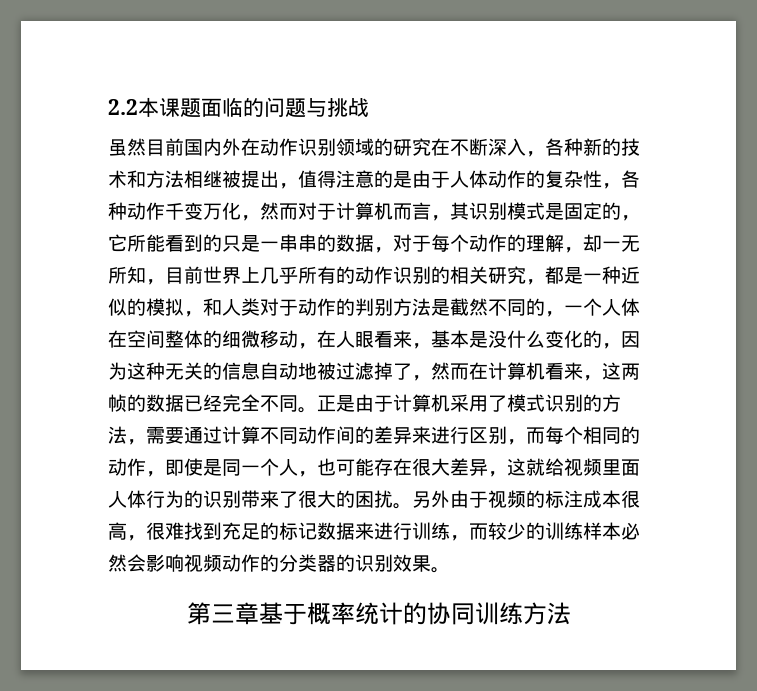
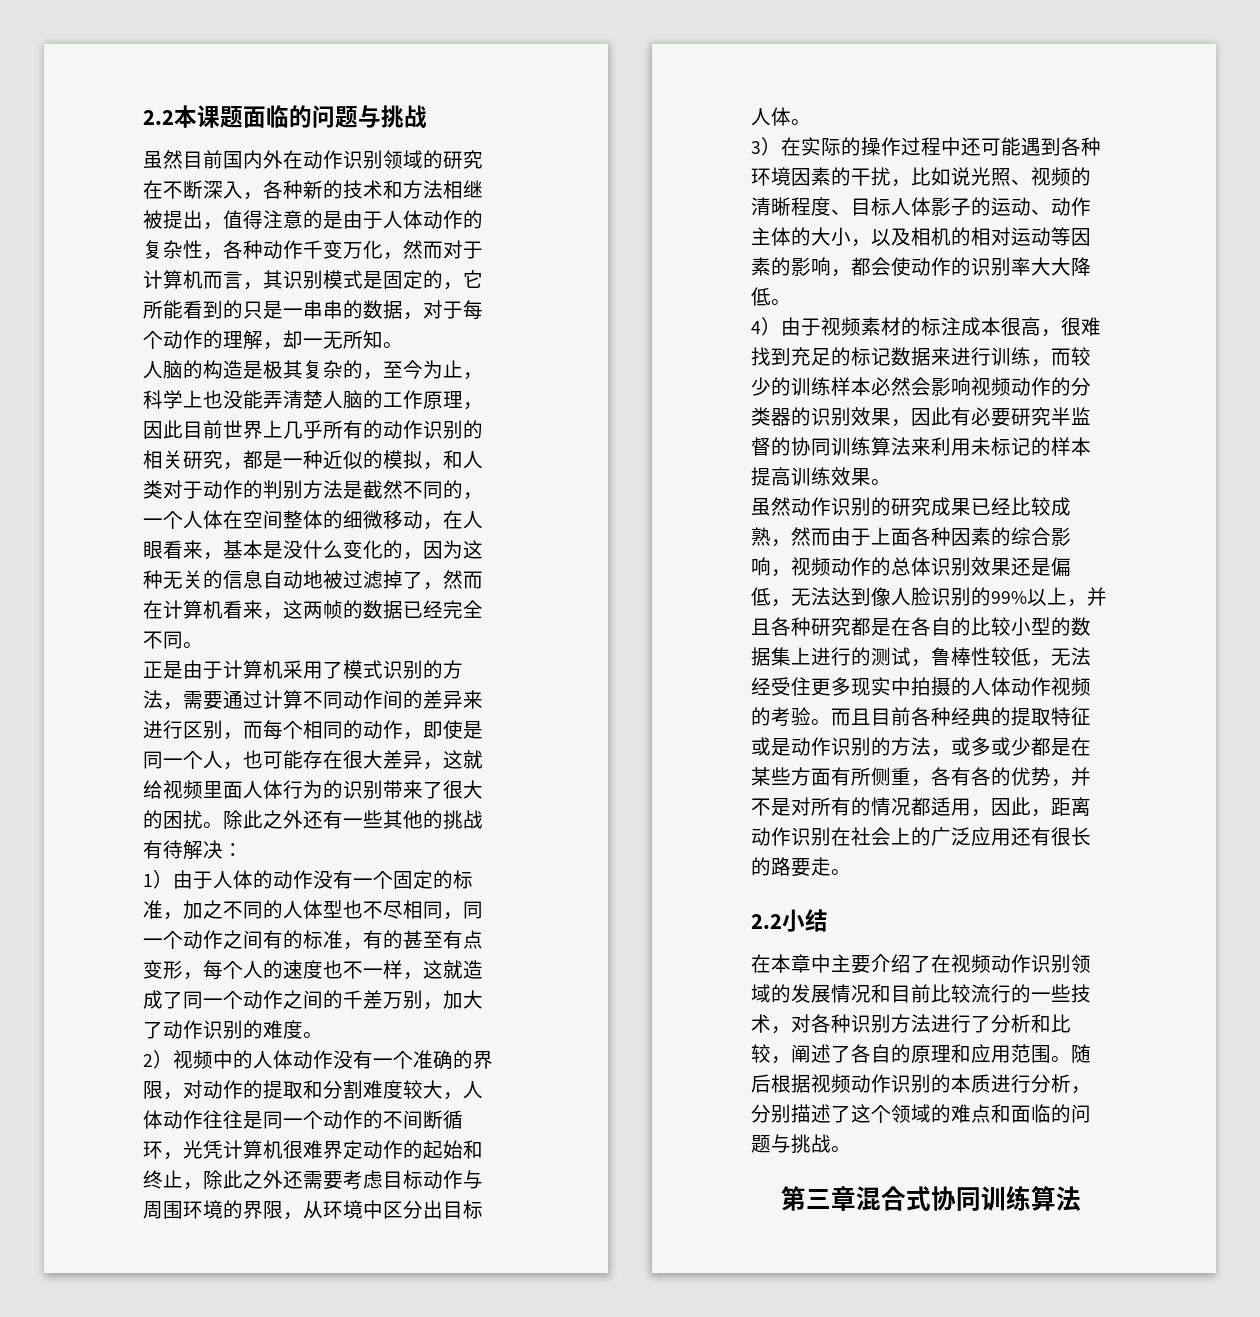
[146,279,165,285] ， -> [383,342,403,348] [143,360,483,380] [143,390,483,410] [143,420,183,439] 。 // 人脑的构造是极其复杂的，至今为止，科学上也没能弄清楚人脑的工作原理，因此
(317, 410) none -> (203, 645) //
[412,490,450,508] 另外 -> [223,810,483,830] [143,840,243,860] [143,870,473,889] [143,900,483,920] [143,930,483,950] [143,960,483,980] [143,990,483,1010] [143,1020,323,1039] [143,1050,493,1070] [143,1080,483,1100] [143,1110,463,1129] [143,1140,483,1160] [143,1170,483,1190] [143,1200,483,1220] [751,107,811,126] [751,137,1101,156] [751,167,1091,187] [751,197,1091,216] [751,227,1091,247] [751,257,1091,277] [751,287,791,306] [751,317,781,336] 除此之外还有一些其他的挑战有待解决： // 1）由于人体的动作没有一个固定的标准，加之不同的人体型也不尽相同，同一个动作之间有的标准，有的甚至有点变形，每个人的速度也不一样，这就造成了同一个动作之间的千差万别，加大了动作识别的难度。 // 2）视频中的人体动作没有一个准确的界限，对动作的提取和分割难度较大，人体动作往往是同一个动作的不间断循环，光凭计算机很难界定动作的起始和终止，除此之外还需要考虑目标动作与周围环境的界限，从环境中区分出目标人体。 // 3）在实际的操作过程中还可能遇到各种环境因素的干扰，比如说光照、视频的清晰程度、目标人体影子的运动、动作主体的大小，以及相机的相对运动等因素的影响，都会使动作的识别率大大降低。 // 4）
(526, 499) none -> [861,317,901,336] 素材
(431, 563) none -> [891,407,1091,427] [751,437,1091,456] [751,467,891,486] [751,497,1071,516] [751,527,1071,547] [751,557,1071,577] [751,587,1107,607] [751,617,1091,636] [751,647,1091,667] [751,677,1091,696] [751,707,1091,727] [751,737,1091,757] [751,767,1091,787] [751,797,1091,817] [751,827,1091,846] [751,857,851,877] [751,909,828,932] [751,954,1091,974] [751,984,1091,1003] [751,1014,1071,1034] [751,1044,1091,1064] [751,1074,1091,1094] [751,1104,1091,1123] [751,1134,831,1154] ，因此有必要研究半监督的协同训练算法来利用未标记的样本提高训练效果。 // 虽然动作识别的研究成果已经比较成熟，然而由于上面各种因素的综合影响，视频动作的总体识别效果还是偏低，无法达到像人脸识别的99%以上，并且各种研究都是在各自的比较小型的数据集上进行的测试，鲁棒性较低，无法经受住更多现实中拍摄的人体动作视频的考验。而且目前各种经典的提取特征或是动作识别的方法，或多或少都是在某些方面有所侧重，各有各的优势，并不是对所有的情况都适用，因此，距离动作识别在社会上的广泛应用还有很长的路要走。 // 2.2小结 // 在本章中主要介绍了在视频动作识别领域的发展情况和目前比较流行的一些技术，对各种识别方法进行了分析和比较，阐述了各自的原理和应用范围。随后根据视频动作识别的本质进行分析，分别描述了这个领域的难点和面临的问题与挑战
[258,602,547,625] 基于概率统计的协同训练方 -> [855,1186,1056,1211] 混合式协同训练算

